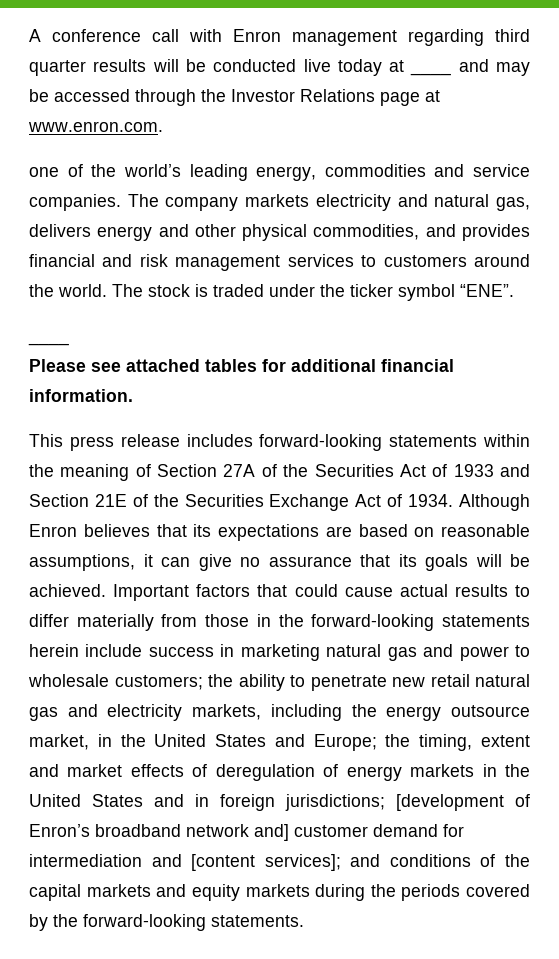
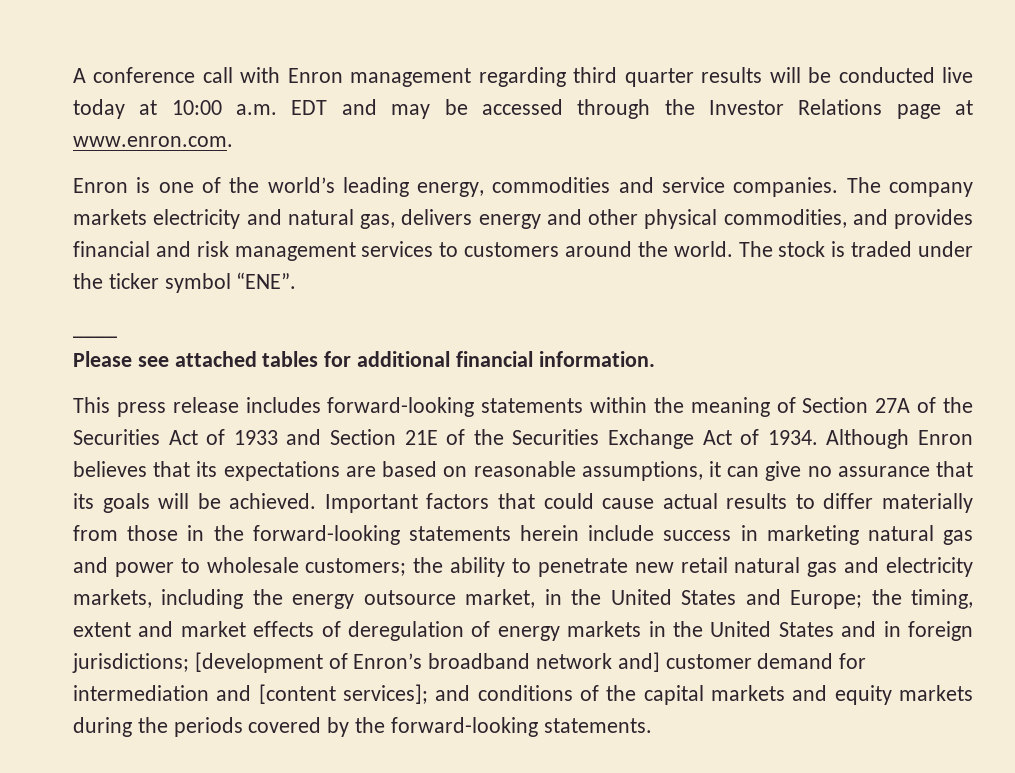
[410,72,452,76] ____ -> [171,100,328,115] 10:00 a.m. EDT
(163, 126) none -> [73,177,151,193] Enron is

